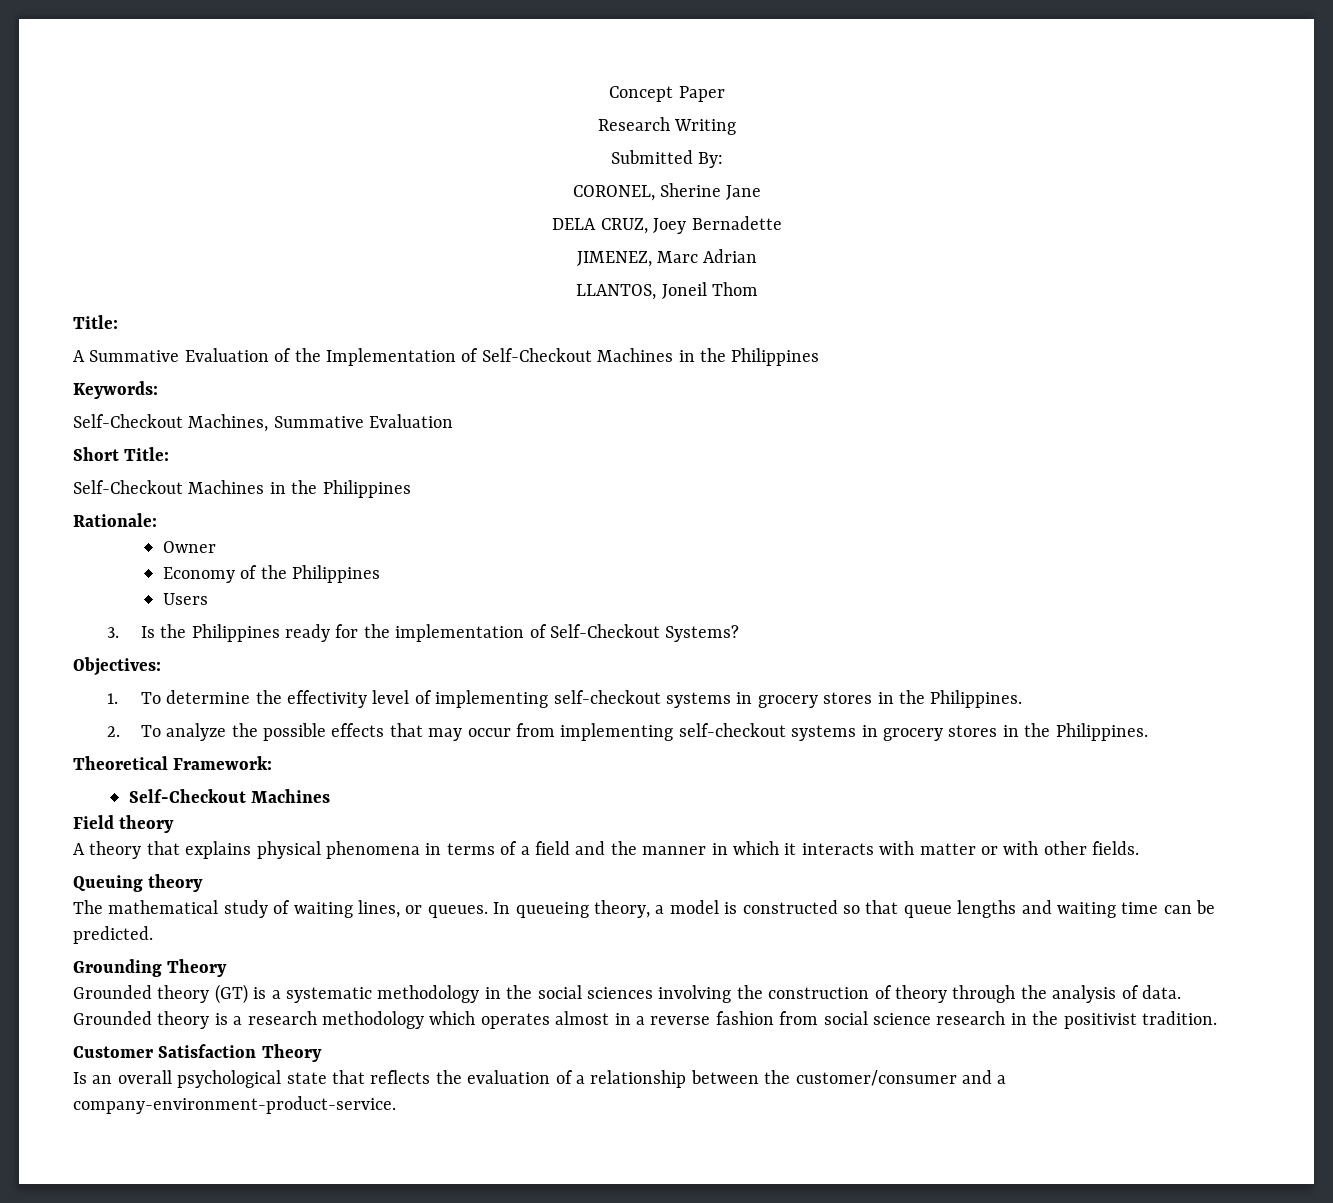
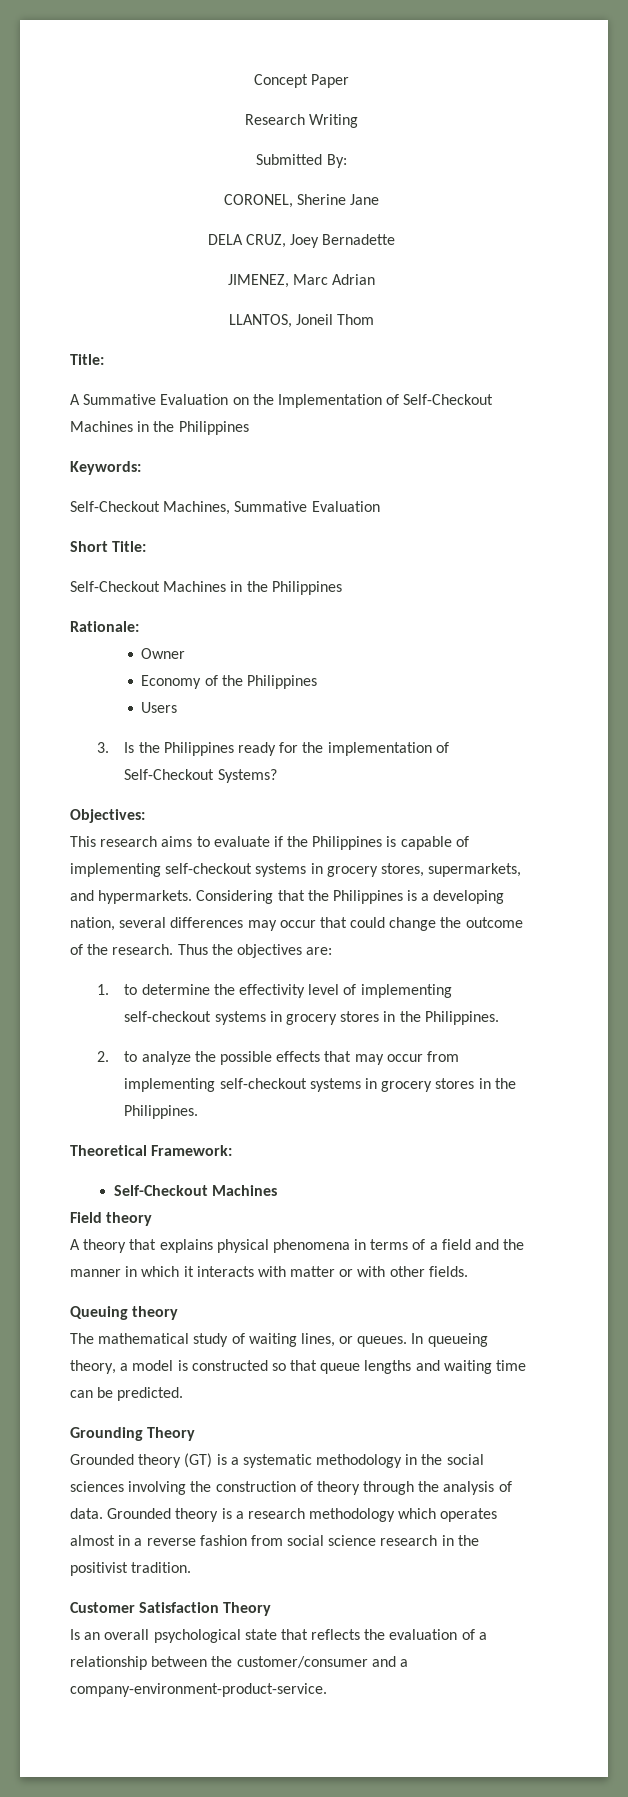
[274,348,292,362] of -> [232,397,249,405] on
(161, 666) none -> [70,836,469,850] [70,863,522,877] [70,890,505,904] [70,917,523,931] [70,944,333,958] // This research aims to evaluate if the Philippines is capable of implementing self-checkout systems in grocery stores, supermarkets, and hypermarkets. Considering that the Philippines is a developing nation, several differences may occur that could change the outcome of the research. Thus the objectives are:
[140,692,161,704] To -> [124,984,138,995] to
[140,725,161,737] To -> [124,1051,138,1062] to

